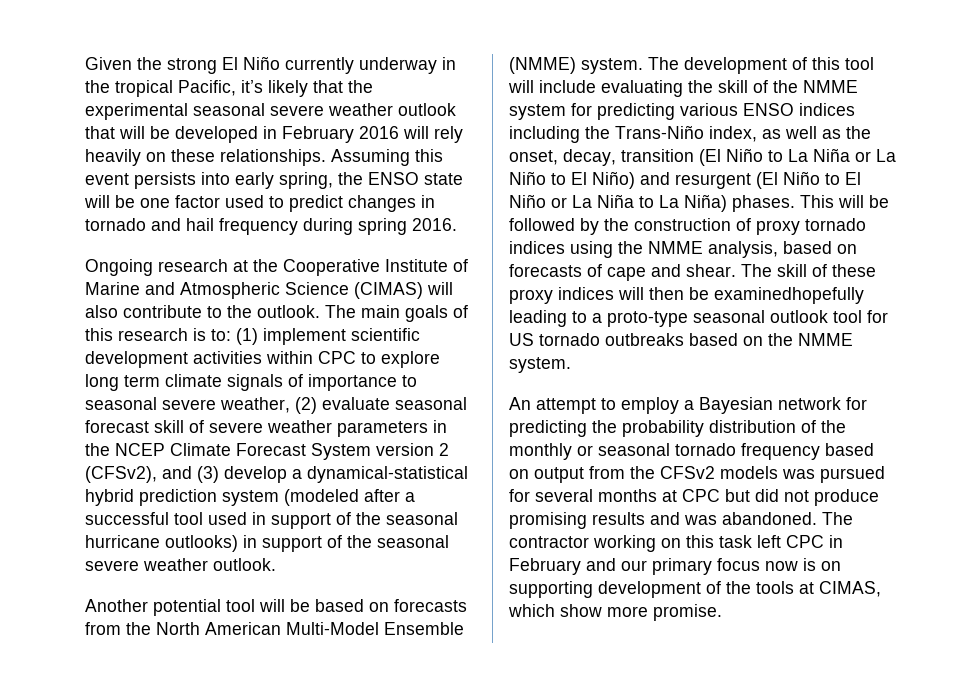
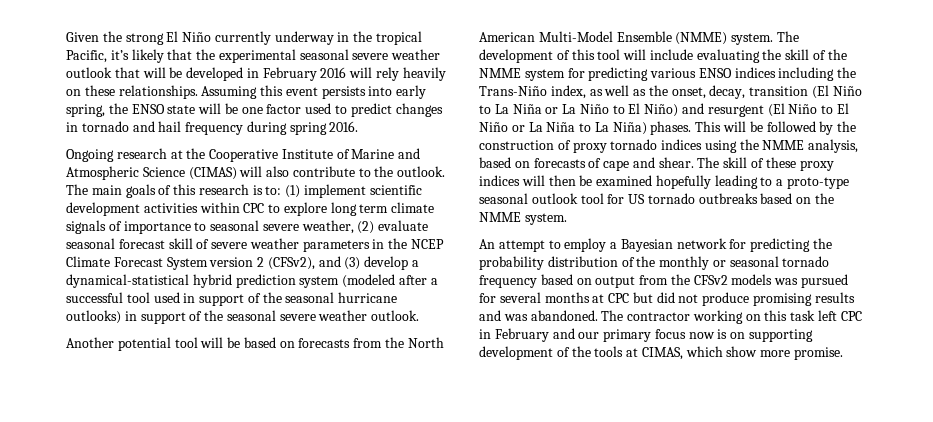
[714,287,864,304] examinedhopefully -> [596,175,711,189] examined hopefully

